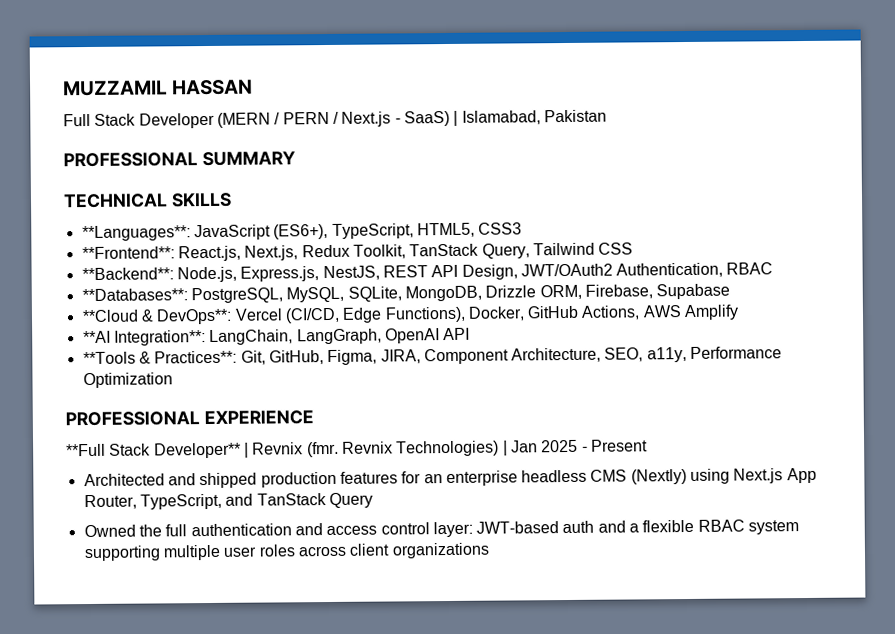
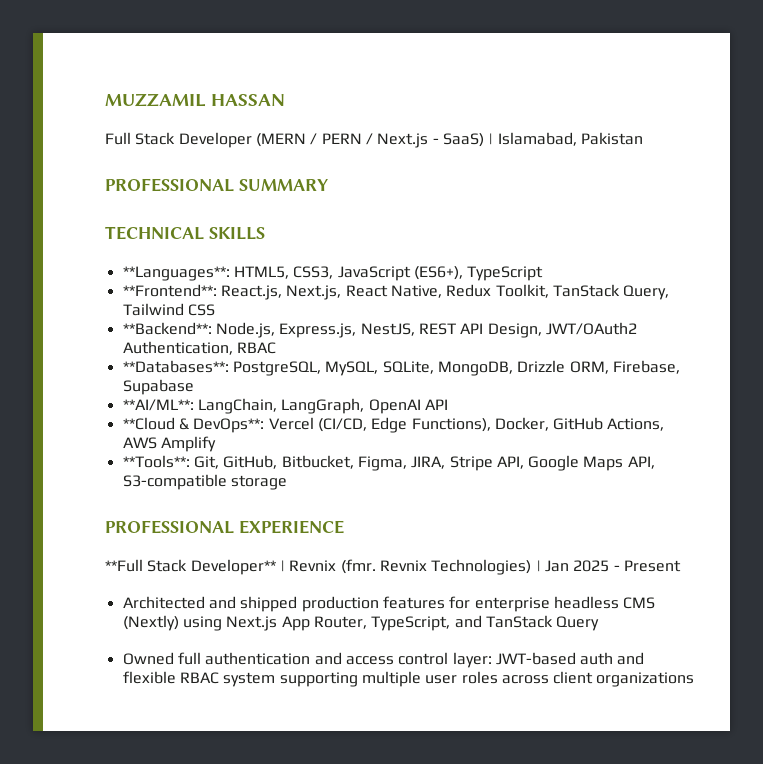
[193,222,523,241] JavaScript (ES6+), TypeScript, HTML5, CSS3 -> [233,266,544,281] HTML5, CSS3, JavaScript (ES6+), TypeScript
(299, 253) none -> [345,285,442,298] React Native,
(731, 291) none -> [122,398,448,414] // **AI/ML**: LangChain, LangGraph, OpenAI API
[82,327,471,346] [82,350,238,365] **AI Integration**: LangChain, LangGraph, OpenAI API // **Tools & Practices**: -> [122,455,190,468] **Tools**:
(324, 357) none -> [281,455,354,469] Bitbucket,
[423,346,783,365] [82,372,173,389] Component Architecture, SEO, a11y, Performance Optimization -> [449,455,655,471] [122,474,287,490] Stripe API, Google Maps API, S3-compatible storage
[423,474,443,484] an -> (471, 602) none
[138,524,162,537] the -> (174, 658) none
[629,523,640,533] a -> (645, 658) none

